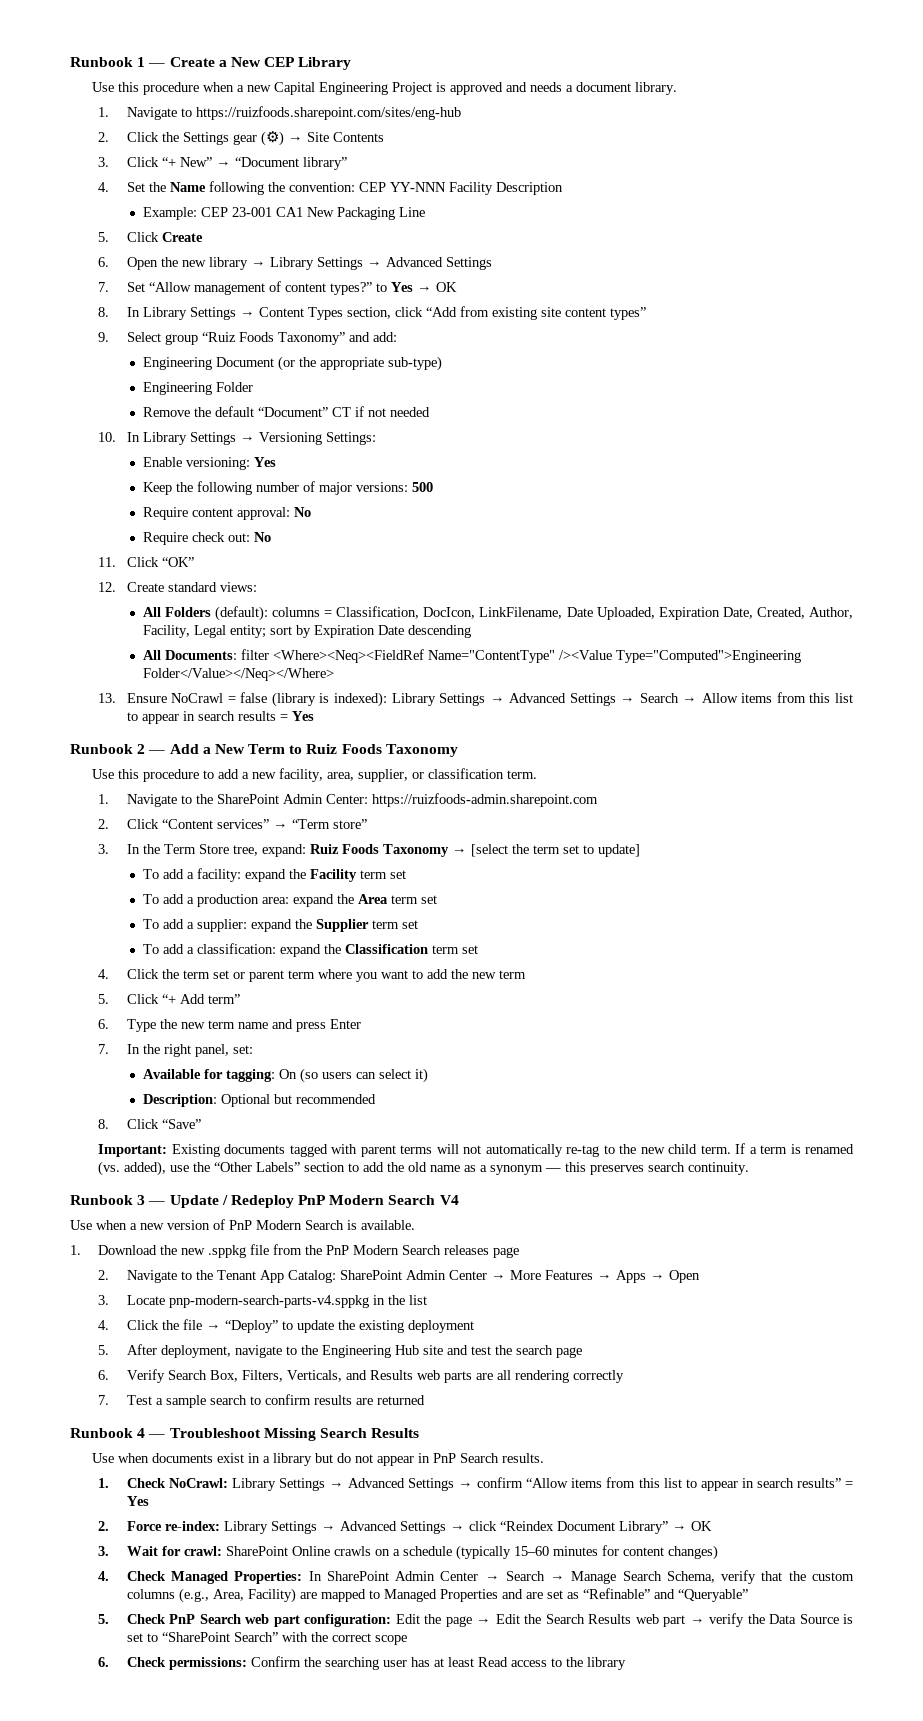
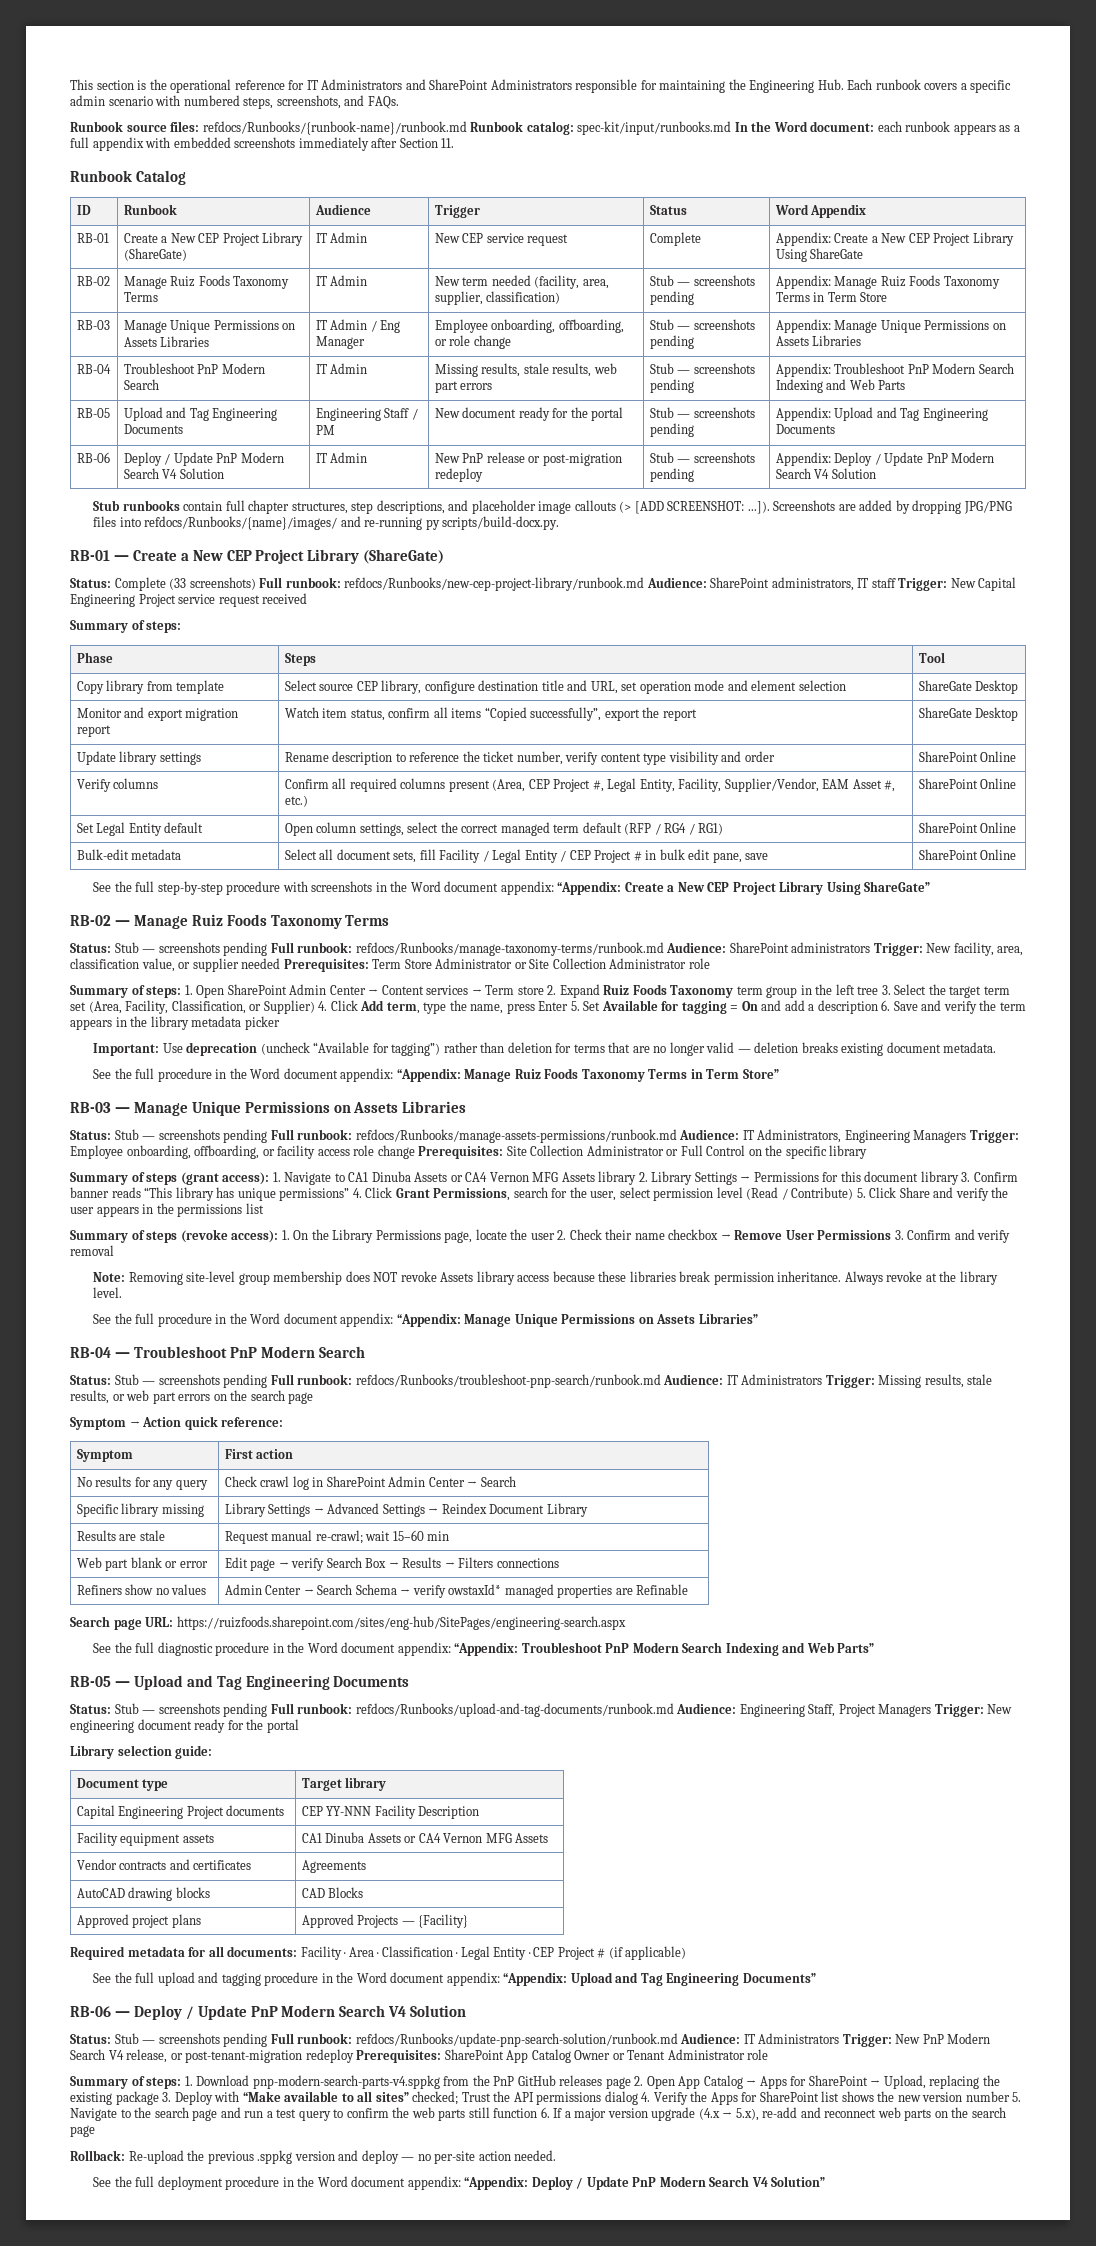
[70,57,146,67] Runbook 1 -> [70,79,1012,93] [70,95,399,109] [70,121,1020,135] [70,137,455,151] [70,170,186,185] [76,205,91,215] [123,204,177,215] [314,204,371,215] [434,205,480,218] [649,205,687,215] [774,204,867,218] [76,233,109,243] [123,232,304,246] [123,248,187,261] [315,232,368,243] [434,233,569,246] [649,232,701,246] [775,232,1014,246] [775,248,864,262] [76,276,110,286] [123,275,290,289] [123,292,158,302] [315,275,368,286] [434,275,609,289] [434,291,561,305] [649,275,755,286] [649,291,694,305] [775,275,1000,289] [775,292,888,302] [76,320,110,330] [123,320,296,333] [123,336,210,347] [315,319,401,333] [315,336,365,349] [434,319,624,333] [434,335,511,349] [649,319,755,330] [649,335,694,349] [775,319,1006,333] [775,335,862,346] [76,364,111,374] [123,363,265,374] [123,379,159,390] [315,363,368,374] [434,363,617,377] [434,381,493,393] [649,363,755,374] [649,379,694,393] [775,363,1014,377] [775,379,906,393] [76,408,110,418] [123,407,278,421] [123,424,183,434] [315,408,418,421] [315,425,335,435] [434,407,624,421] [649,407,755,418] [649,423,694,437] [775,407,988,421] [775,424,835,434] [76,452,110,463] [123,452,284,466] [123,468,224,479] [315,452,368,463] [434,452,622,466] [434,468,483,482] [649,452,755,463] [649,468,694,482] [775,452,995,466] [775,468,876,479] [93,500,1012,514] [93,516,560,530] [70,550,110,561] This section is the operational reference for IT Administrators and SharePoint Administrators responsible for maintaining the Engineering Hub. Each runbook covers a specific admin scenario with numbered steps, screenshots, and FAQs. // Runbook source files: refdocs/Runbooks/{runbook-name}/runbook.md Runbook catalog: spec-kit/input/runbooks.md In the Word document: each runbook appears as a full appendix with embedded screenshots immediately after Section 11. // Runbook Catalog // ID | Runbook | Audience | Trigger | Status | Word Appendix // RB-01 | Create a New CEP Project Library (ShareGate) | IT Admin | New CEP service request | Complete | Appendix: Create a New CEP Project Library Using ShareGate // RB-02 | Manage Ruiz Foods Taxonomy Terms | IT Admin | New term needed (facility, area, supplier, classification) | Stub — screenshots pending | Appendix: Manage Ruiz Foods Taxonomy Terms in Term Store // RB-03 | Manage Unique Permissions on Assets Libraries | IT Admin / Eng Manager | Employee onboarding, offboarding, or role change | Stub — screenshots pending | Appendix: Manage Unique Permissions on Assets Libraries // RB-04 | Troubleshoot PnP Modern Search | IT Admin | Missing results, stale results, web part errors | Stub — screenshots pending | Appendix: Troubleshoot PnP Modern Search Indexing and Web Parts // RB-05 | Upload and Tag Engineering Documents | Engineering Staff / PM | New document ready for the portal | Stub — screenshots pending | Appendix: Upload and Tag Engineering Documents // RB-06 | Deploy / Update PnP Modern Search V4 Solution | IT Admin | New PnP release or post-migration redeploy | Stub — screenshots pending | Appendix: Deploy / Update PnP Modern Search V4 Solution // Stub runbooks contain full chapter structures, step descriptions, and placeholder image callouts (> [ADD SCREENSHOT: ...]). Screenshots are added by dropping JPG/PNG files into refdocs/Runbooks/{name}/images/ and re-running py scripts/build-docx.py. // RB-01
[298,57,352,70] [91,82,677,95] [98,106,461,120] [98,131,384,146] [98,157,347,170] [98,181,563,195] [142,207,425,220] [98,232,203,242] [98,257,492,270] [98,281,457,295] [98,306,646,320] [98,332,397,345] [142,356,442,371] [142,382,253,395] [142,406,430,417] [98,432,376,445] [142,457,276,470] [142,481,433,495] [142,507,311,520] [142,532,271,545] [98,557,194,567] [98,582,257,592] [142,606,854,621] [142,625,471,638] [142,649,801,663] [142,668,334,681] [98,692,853,707] [126,711,314,724] [70,744,458,757] [91,768,537,782] [98,793,598,807] [98,819,367,829] [98,844,640,857] [142,868,406,882] [142,894,437,907] [142,919,418,932] [142,943,478,957] [98,969,526,982] [98,994,240,1004] [98,1019,361,1032] [98,1044,253,1057] [142,1068,428,1083] [142,1094,376,1107] [98,1119,201,1129] [98,1143,854,1157] [98,1161,750,1176] [70,1195,459,1208] [70,1219,415,1230] [70,1244,270,1258] Library // Use this procedure when a new Capital Engineering Project is approved and needs a document library. // 1. Navigate to https://ruizfoods.sharepoint.com/sites/eng-hub // 2. Click the Settings gear (⚙) → Site Contents // 3. Click “+ New” → “Document library” // 4. Set the Name following the convention: CEP YY-NNN Facility Description // Example: CEP 23-001 CA1 New Packaging Line // 5. Click Create // 6. Open the new library → Library Settings → Advanced Settings // 7. Set “Allow management of content types?” to Yes → OK // 8. In Library Settings → Content Types section, click “Add from existing site content types” // 9. Select group “Ruiz Foods Taxonomy” and add: // Engineering Document (or the appropriate sub-type) // Engineering Folder // Remove the default “Document” CT if not needed // 10. In Library Settings → Versioning Settings: // Enable versioning: Yes // Keep the following number of major versions: 500 // Require content approval: No // Require check out: No // 11. Click “OK” // 12. Create standard views: // All Folders (default): columns = Classification, DocIcon, LinkFilename, Date Uploaded, Expiration Date, Created, Author, Facility, Legal entity; sort by Expiration Date descending // All Documents: filter <Where><Neq><FieldRef Name="ContentType" /><Value Type="Computed">Engineering Folder</Value></Neq></Where> // 13. Ensure NoCrawl = false (library is indexed): Library Settings → Advanced Settings → Search → Allow items from this list to appear in search results = Yes // Runbook 2 — Add a New Term to Ruiz Foods Taxonomy // Use this procedure to add a new facility, area, supplier, or classification term. // 1. Navigate to the SharePoint Admin Center: https://ruizfoods-admin.sharepoint.com // 2. Click “Content services” → “Term store” // 3. In the Term Store tree, expand: Ruiz Foods Taxonomy → [select the term set to update] // To add a facility: expand the Facility term set // To add a production area: expand the Area term set // To add a supplier: expand the Supplier term set // To add a classification: expand the Classification term set // 4. Click the term set or parent term where you want to add the new term // 5. Click “+ Add term” // 6. Type the new term name and press Enter // 7. In the right panel, set: // Available for tagging: On (so users can select it) // Description: Optional but recommended // 8. Click “Save” // Important: Existing documents tagged with parent terms will not automatically re-tag to the new child term. If a term is renamed (vs. added), use the “Other Labels” section to add the old name as a synonym — this preserves search continuity. // Runbook 3 — Update / Redeploy PnP Modern Search V4 // Use when a new version of PnP Modern Search is available. // 1. Download the new .sppkg file -> [255,549,445,564] [70,577,1017,591] [70,593,308,607] [70,620,182,633] [76,652,113,663] [284,653,316,666] [918,652,945,663] [76,680,225,694] [284,680,846,694] [918,680,1019,694] [76,707,239,721] [76,725,111,737] [284,707,697,721] [918,707,1019,721] [76,751,201,765] [284,751,775,765] [918,751,1017,762] [76,778,159,792] [284,778,896,792] [284,795,308,807] [918,778,1017,789] [76,822,204,836] [284,822,724,836] [918,822,1017,833] [76,849,182,860] [284,849,769,863] [918,849,1017,860] [93,881,931,895] [70,914,390,929] [70,942,1024,956] [70,958,710,972] [70,984,1010,998] [70,1000,1026,1014] [70,1016,280,1030] [93,1042,997,1056] [93,1068,779,1082] [70,1101,467,1116] [70,1129,1019,1143] [70,1145,868,1159] [70,1171,1018,1185] [70,1187,1009,1201] [70,1203,264,1217] [70,1229,1011,1243] [70,1245,114,1256] [93,1271,998,1285] [93,1287,123,1298] [93,1313,758,1327] [70,1346,365,1358] [70,1374,993,1388] [70,1390,314,1404] [70,1416,284,1430] [76,1449,133,1462] [224,1449,294,1459] [76,1476,208,1490] [224,1476,516,1490] [76,1503,204,1517] [224,1503,588,1517] [76,1530,165,1541] [224,1530,450,1544] [76,1557,208,1571] [224,1557,559,1571] [76,1584,207,1595] [224,1584,689,1598] [70,1616,626,1630] [93,1642,875,1656] [70,1675,410,1690] [70,1703,1013,1717] [70,1719,299,1733] [70,1745,213,1759] [76,1778,169,1791] [301,1777,387,1791] [76,1805,285,1819] [301,1805,480,1819] [76,1832,214,1846] [301,1832,549,1843] [76,1859,252,1870] [301,1860,366,1873] [76,1887,210,1901] [301,1887,364,1898] [76,1914,201,1928] [301,1914,469,1928] [70,1946,687,1960] [93,1972,816,1986] [70,2005,467,2020] [70,2033,991,2047] [70,2049,769,2063] [70,2075,440,2089] Project Library (ShareGate) // Status: Complete (33 screenshots) Full runbook: refdocs/Runbooks/new-cep-project-library/runbook.md Audience: SharePoint administrators, IT staff Trigger: New Capital Engineering Project service request received // Summary of steps: // Phase | Steps | Tool // Copy library from template | Select source CEP library, configure destination title and URL, set operation mode and element selection | ShareGate Desktop // Monitor and export migration report | Watch item status, confirm all items “Copied successfully”, export the report | ShareGate Desktop // Update library settings | Rename description to reference the ticket number, verify content type visibility and order | SharePoint Online // Verify columns | Confirm all required columns present (Area, CEP Project #, Legal Entity, Facility, Supplier/Vendor, EAM Asset #, etc.) | SharePoint Online // Set Legal Entity default | Open column settings, select the correct managed term default (RFP / RG4 / RG1) | SharePoint Online // Bulk-edit metadata | Select all document sets, fill Facility / Legal Entity / CEP Project # in bulk edit pane, save | SharePoint Online // See the full step-by-step procedure with screenshots in the Word document appendix: “Appendix: Create a New CEP Project Library Using ShareGate” // RB-02 — Manage Ruiz Foods Taxonomy Terms // Status: Stub — screenshots pending Full runbook: refdocs/Runbooks/manage-taxonomy-terms/runbook.md Audience: SharePoint administrators Trigger: New facility, area, classification value, or supplier needed Prerequisites: Term Store Administrator or Site Collection Administrator role // Summary of steps: 1. Open SharePoint Admin Center → Content services → Term store 2. Expand Ruiz Foods Taxonomy term group in the left tree 3. Select the target term set (Area, Facility, Classification, or Supplier) 4. Click Add term, type the name, press Enter 5. Set Available for tagging = On and add a description 6. Save and verify the term appears in the library metadata picker // Important: Use deprecation (uncheck “Available for tagging”) rather than deletion for terms that are no longer valid — deletion breaks existing document metadata. // See the full procedure in the Word document appendix: “Appendix: Manage Ruiz Foods Taxonomy Terms in Term Store” // RB-03 — Manage Unique Permissions on Assets Libraries // Status: Stub — screenshots pending Full runbook: refdocs/Runbooks/manage-assets-permissions/runbook.md Audience: IT Administrators, Engineering Managers Trigger: Employee onboarding, offboarding, or facility access role change Prerequisites: Site Collection Administrator or Full Control on the specific library // Summary of steps (grant access): 1. Navigate to CA1 Dinuba Assets or CA4 Vernon MFG Assets library 2. Library Settings → Permissions for this document library 3. Confirm banner reads “This library has unique permissions” 4. Click Grant Permissions, search for the user, select permission level (Read / Contribute) 5. Click Share and verify the user appears in the permissions list // Summary of steps (revoke access): 1. On the Library Permissions page, locate the user 2. Check their name checkbox → Remove User Permissions 3. Confirm and verify removal // Note: Removing site-level group membership does NOT revoke Assets library access because these libraries break permission inheritance. Always revoke at the library level. // See the full procedure in the Word document appendix: “Appendix: Manage Unique Permissions on Assets Libraries” // RB-04 — Troubleshoot PnP Modern Search // Status: Stub — screenshots pending Full runbook: refdocs/Runbooks/troubleshoot-pnp-search/runbook.md Audience: IT Administrators Trigger: Missing results, stale results, or web part errors on the search page // Symptom → Action quick reference: // Symptom | First action // No results for any query | Check crawl log in SharePoint Admin Center → Search // Specific library missing | Library Settings → Advanced Settings → Reindex Document Library // Results are stale | Request manual re-crawl; wait 15–60 min // Web part blank or error | Edit page → verify Search Box → Results → Filters connections // Refiners show no values | Admin Center → Search Schema → verify owstaxId* managed properties are Refinable // Search page URL: https://ruizfoods.sharepoint.com/sites/eng-hub/SitePages/engineering-search.aspx // See the full diagnostic procedure in the Word document appendix: “Appendix: Troubleshoot PnP Modern Search Indexing and Web Parts” // RB-05 — Upload and Tag Engineering Documents // Status: Stub — screenshots pending Full runbook: refdocs/Runbooks/upload-and-tag-documents/runbook.md Audience: Engineering Staff, Project Managers Trigger: New engineering document ready for the portal // Library selection guide: // Document type | Target library // Capital Engineering Project documents | CEP YY-NNN Facility Description // Facility equipment assets | CA1 Dinuba Assets or CA4 Vernon MFG Assets // Vendor contracts and certificates | Agreements // AutoCAD drawing blocks | CAD Blocks // Approved project plans | Approved Projects — {Facility} // Required metadata for all documents: Facility · Area · Classification · Legal Entity · CEP Project # (if applicable) // See the full upload and tagging procedure in the Word document appendix: “Appendix: Upload and Tag Engineering Documents” // RB-06 — Deploy / Update PnP Modern Search V4 Solution // Status: Stub — screenshots pending Full runbook: refdocs/Runbooks/update-pnp-search-solution/runbook.md Audience: IT Administrators Trigger: New PnP Modern Search V4 release, or post-tenant-migration redeploy Prerequisites: SharePoint App Catalog Owner or Tenant Administrator role // Summary of steps: 1. Download pnp-modern-search-parts-v4.sppkg
[353,1245,442,1255] Modern Search -> [517,2075,556,2086] GitHub
[98,1270,700,1283] [98,1295,427,1308] [98,1319,474,1333] [98,1344,582,1358] [98,1369,624,1383] [98,1394,425,1408] [70,1428,420,1441] [91,1453,544,1466] [98,1477,853,1491] [126,1496,149,1506] [98,1521,712,1534] [98,1545,718,1560] [98,1570,854,1584] [126,1588,748,1603] [98,1613,853,1627] [126,1632,407,1645] [98,1656,626,1670] // 2. Navigate to the Tenant App Catalog: SharePoint Admin Center → More Features → Apps → Open // 3. Locate pnp-modern-search-parts-v4.sppkg in the list // 4. Click the file → “Deploy” to update the existing deployment // 5. After deployment, navigate to the Engineering Hub site and test the search page // 6. Verify Search Box, Filters, Verticals, and Results web parts are all rendering correctly // 7. Test a sample search to confirm results are returned // Runbook 4 — Troubleshoot Missing Search Results // Use when documents exist in a library but do not appear in PnP Search results. // 1. Check NoCrawl: Library Settings → Advanced Settings → confirm “Allow items from this list to appear in search results” = Yes // 2. Force re-index: Library Settings → Advanced Settings → click “Reindex Document Library” → OK // 3. Wait for crawl: SharePoint Online crawls on a schedule (typically 15–60 minutes for content changes) // 4. Check Managed Properties: In SharePoint Admin Center → Search → Manage Search Schema, verify that the custom columns (e.g., Area, Facility) are mapped to Managed Properties and are set as “Refinable” and “Queryable” // 5. Check PnP Search web part configuration: Edit the page → Edit the Search Results web part → verify the Data Source is set to “SharePoint Search” with the correct scope // 6. Check permissions: Confirm the searching user has at least Read access to the library -> [634,2075,1000,2089] [70,2091,1022,2105] [70,2107,1006,2121] [70,2125,95,2137] [70,2150,557,2164] [93,2176,826,2190] 2. Open App Catalog → Apps for SharePoint → Upload, replacing the existing package 3. Deploy with “Make available to all sites” checked; Trust the API permissions dialog 4. Verify the Apps for SharePoint list shows the new version number 5. Navigate to the search page and run a test query to confirm the web parts still function 6. If a major version upgrade (4.x → 5.x), re-add and reconnect web parts on the search page // Rollback: Re-upload the previous .sppkg version and deploy — no per-site action needed. // See the full deployment procedure in the Word document appendix: “Appendix: Deploy / Update PnP Modern Search V4 Solution”

